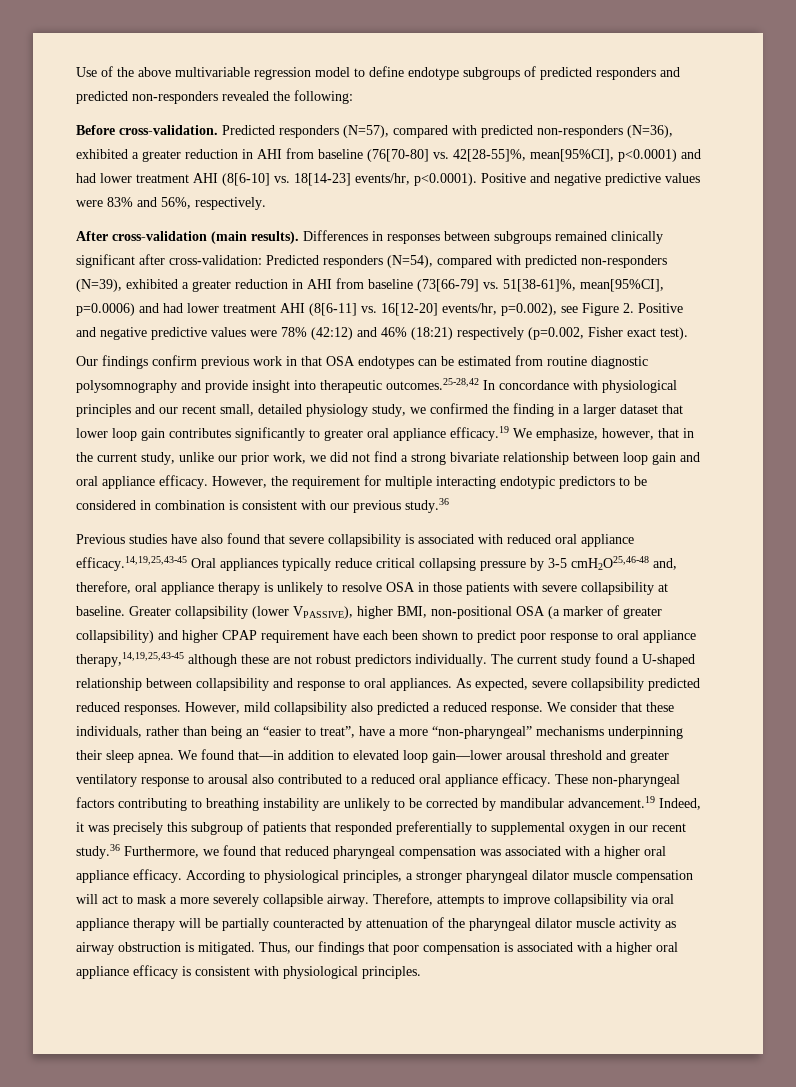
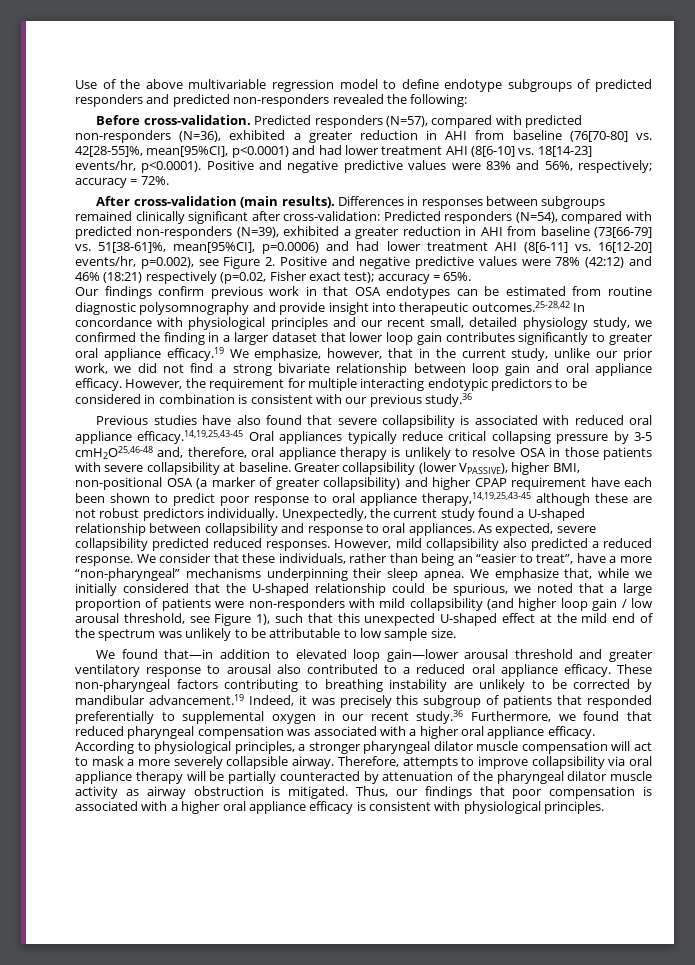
[195,197,266,210] respectively. -> [578,160,653,173] [75,176,169,188] respectively; accuracy = 72%.
[528,327,584,340] (p=0.002, -> [220,272,267,284] (p=0.02,
[660,327,688,340] test). -> [344,272,472,284] test); accuracy = 65%.
[491,654,513,664] The -> [281,508,390,521] Unexpectedly, the
(197, 755) none -> [494,568,652,581] [75,583,653,596] [75,598,652,611] [75,613,653,626] [75,628,456,641] [96,650,116,659] emphasize that, while we initially considered that the U-shaped relationship could be spurious, we noted that a large proportion of patients were non-responders with mild collapsibility (and higher loop gain / low arousal threshold, see Figure 1), such that this unexpected U-shaped effect at the mild end of the spectrum was unlikely to be attributable to low sample size. // We

